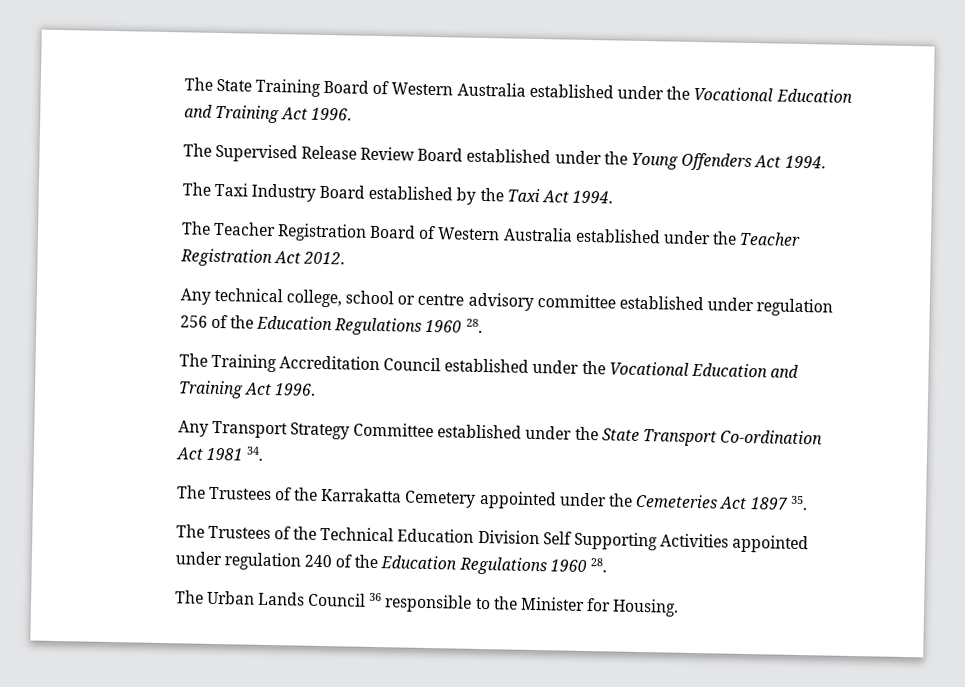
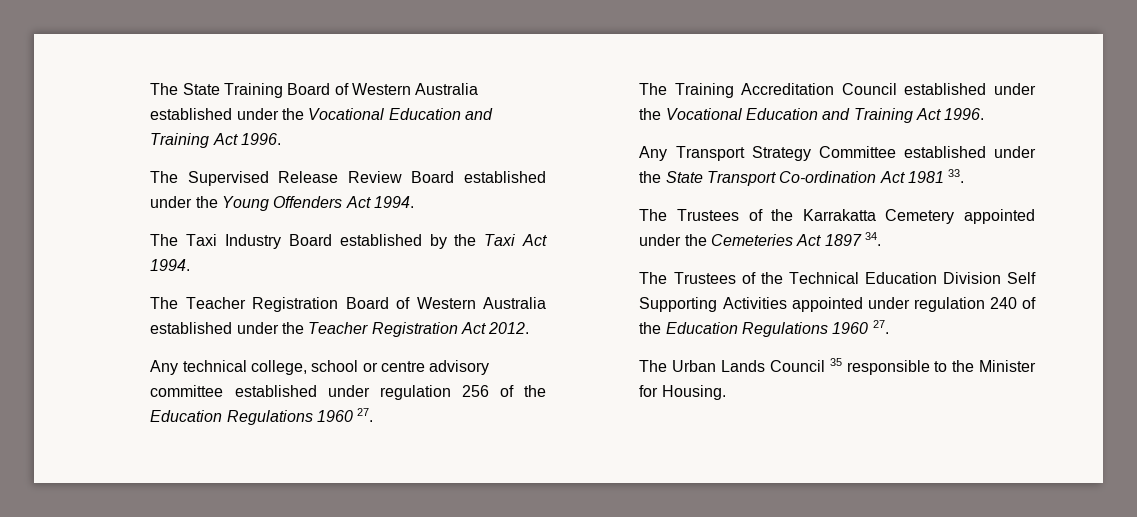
[465,318,483,333] 28. -> [357,408,374,422] 27.
[245,446,264,461] 34. -> [948,169,965,183] 33.
[789,495,808,511] 35. -> [865,232,882,246] 34.
[590,558,608,573] 28. -> [872,320,889,334] 27.
[369,592,383,602] 36 -> [829,358,842,366] 35

